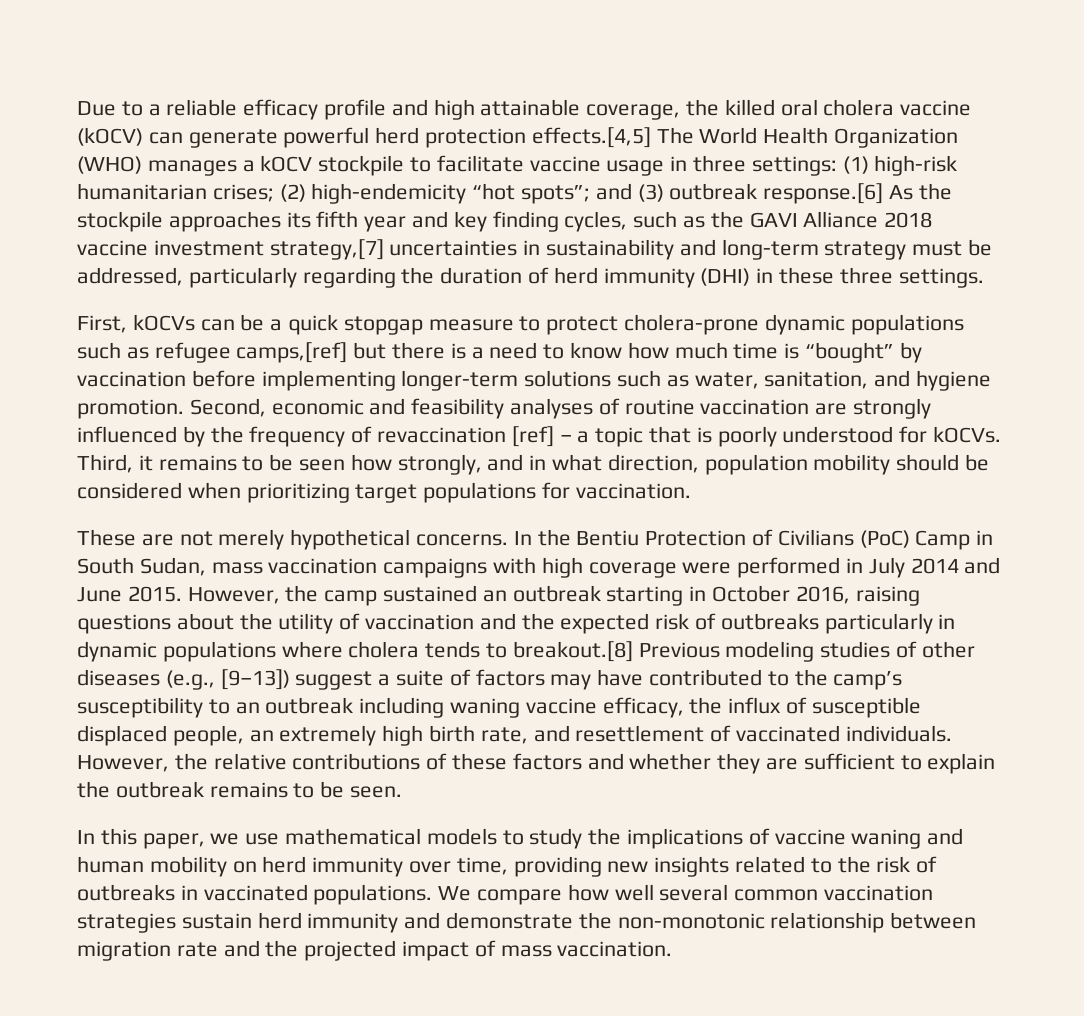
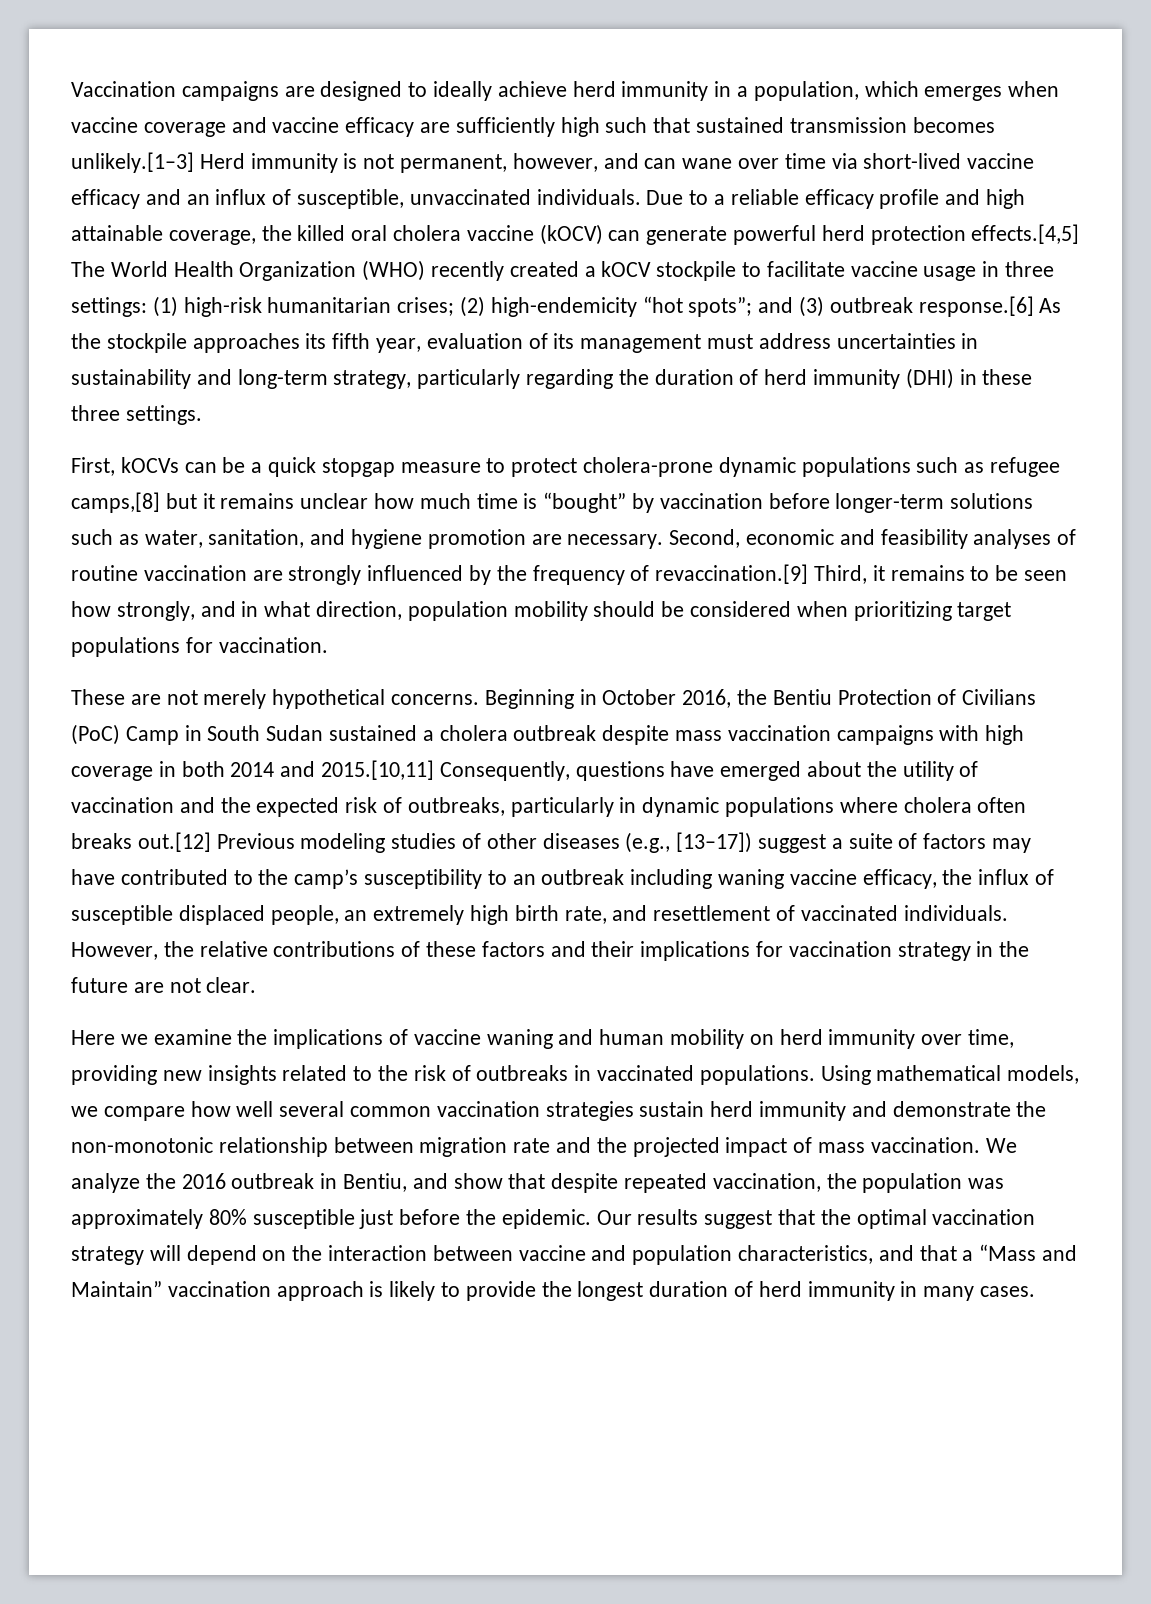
(77, 108) none -> [71,81,1060,101] [71,117,995,137] [71,152,1035,173] [71,189,641,209] Vaccination campaigns are designed to ideally achieve herd immunity in a population, which emerges when vaccine coverage and vaccine efficacy are sufficiently high such that sustained transmission becomes unlikely.[1–3] Herd immunity is not permanent, however, and can wane over time via short-lived vaccine efficacy and an influx of susceptible, unvaccinated individuals.
[147,160,237,176] manages -> [431,261,579,281] recently created
[364,211,933,232] [77,239,384,260] year and key finding cycles, such as the GAVI Alliance 2018 vaccine investment strategy,[7] -> [376,333,831,353] year, evaluation of its management must address
[824,239,993,260] [77,267,183,286] strategy must be addressed, -> [333,370,412,389] strategy,
[236,342,623,363] camps,[ref] but there is a need to know -> [71,492,369,513] camps,[8] but it remains unclear
[261,370,396,391] implementing -> (830, 501) none
[77,399,184,419] promotion. -> [427,529,664,549] promotion are necessary.
[377,426,1002,447] revaccination [ref] – a topic that is poorly understood for kOCVs. -> [655,564,809,584] revaccination.[9]
[513,531,532,545] In -> [484,689,732,709] Beginning in October 2016,
[139,557,206,576] Sudan, -> [266,725,670,745] Sudan sustained a cholera outbreak despite
[682,557,1001,578] [77,585,920,606] [77,614,171,634] were performed in July 2014 and June 2015. However, the camp sustained an outbreak starting in October 2016, raising questions -> [158,760,802,781] in both 2014 and 2015.[10,11] Consequently, questions have emerged
[720,613,819,630] outbreaks -> [407,797,505,816] outbreaks,
[425,641,633,662] tends to breakout.[8] -> [977,797,1027,813] [71,832,211,852] often breaks out.[12]
[220,669,290,690] [9–13]) -> [676,832,753,853] [13–17])
[629,753,996,774] [77,781,403,798] [77,828,583,849] whether they are sufficient to explain the outbreak remains to be seen. // In this paper, we use mathematical models to study -> [591,941,1030,961] [71,977,257,993] [71,1029,232,1045] their implications for vaccination strategy in the future are not clear. // Here we examine
[438,886,472,901] We -> [820,1065,1080,1085] [71,1106,98,1117] Using mathematical models, we
(673, 949) none -> [985,1138,1017,1153] [71,1173,1005,1193] [71,1209,1036,1229] [71,1244,1078,1265] [71,1281,1036,1301] We analyze the 2016 outbreak in Bentiu, and show that despite repeated vaccination, the population was approximately 80% susceptible just before the epidemic. Our results suggest that the optimal vaccination strategy will depend on the interaction between vaccine and population characteristics, and that a “Mass and Maintain” vaccination approach is likely to provide the longest duration of herd immunity in many cases.

